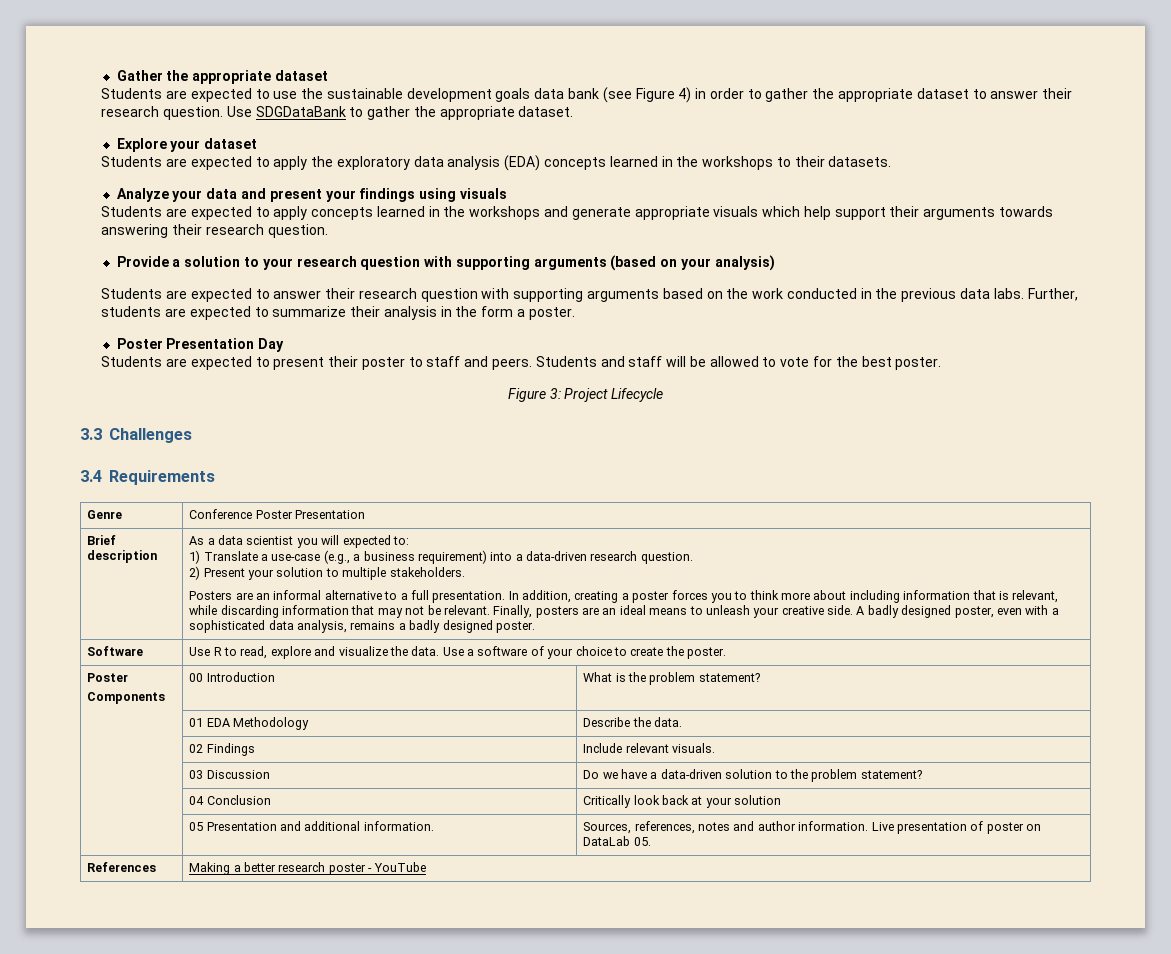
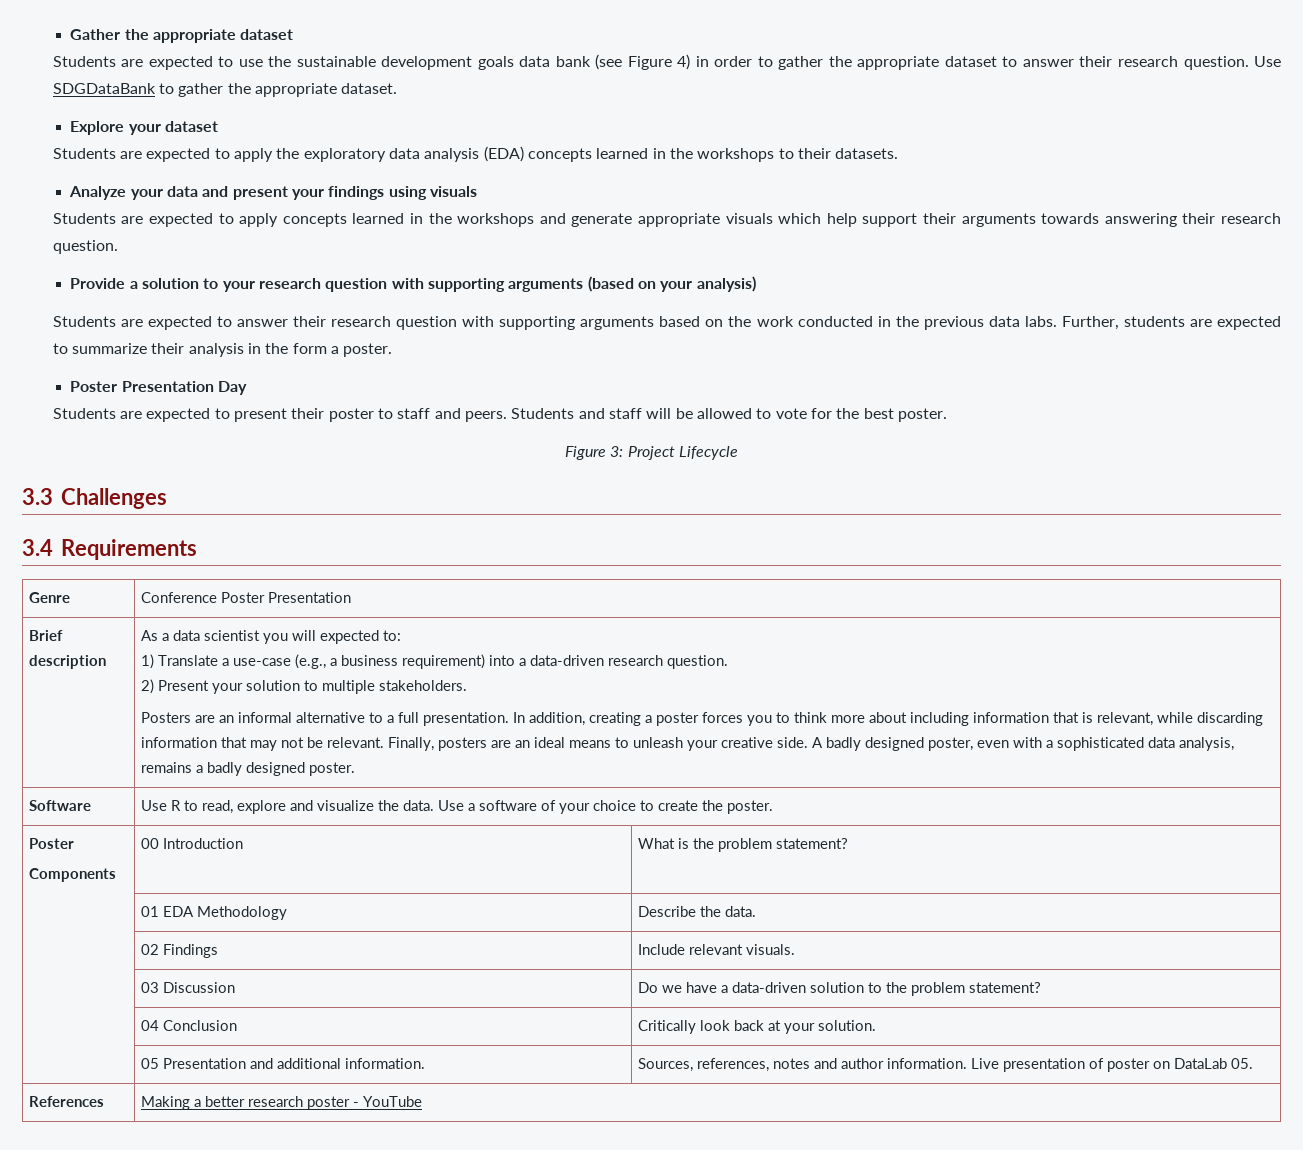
[734,795,782,805] solution -> [817,1020,876,1031] solution.

